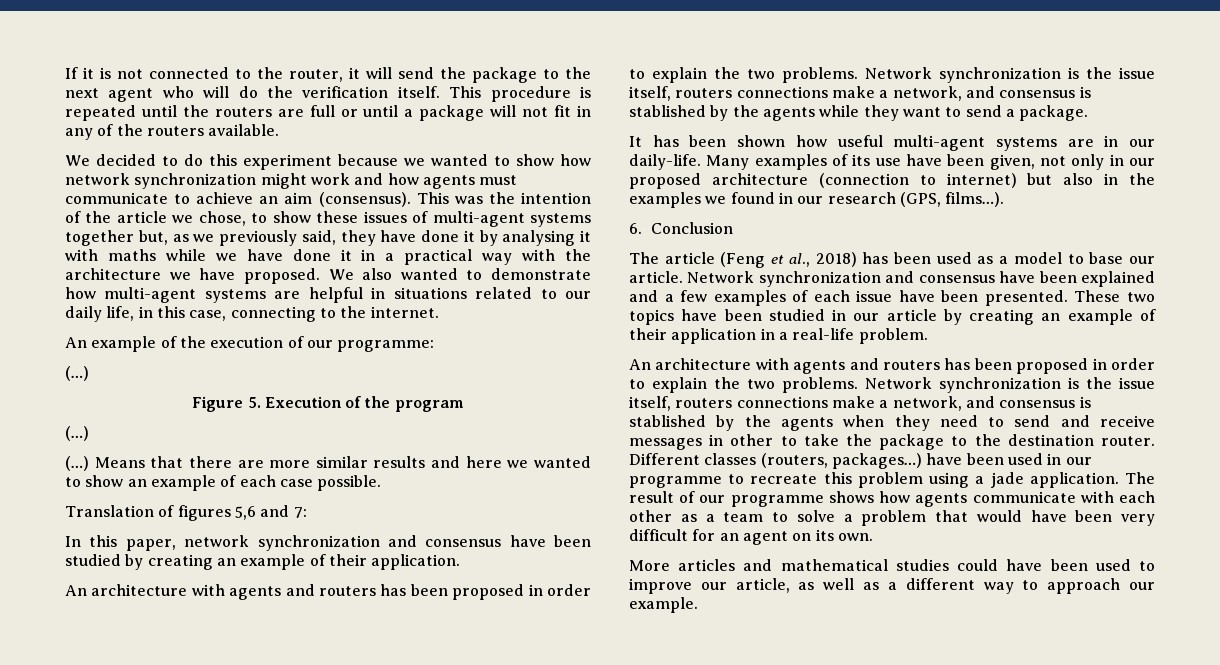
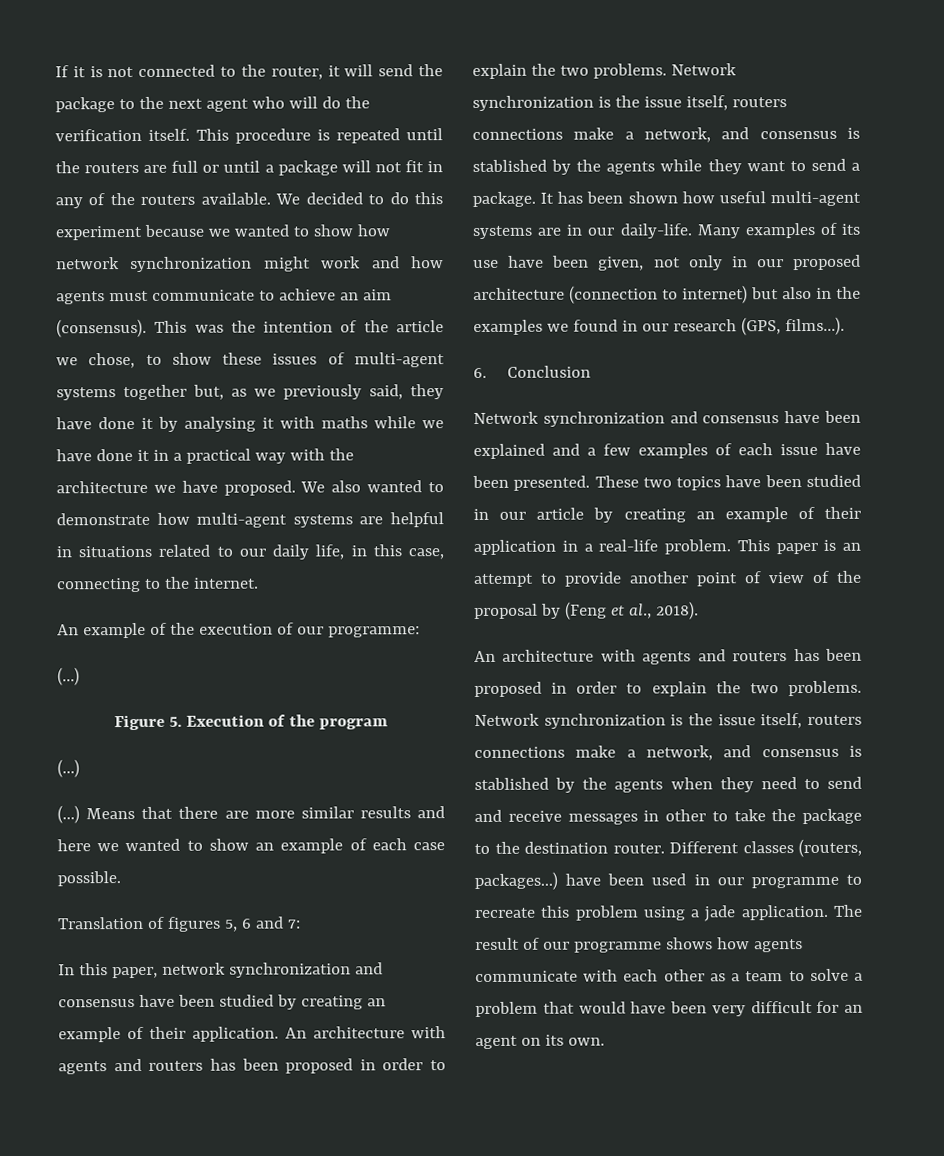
(280, 130) // -> (271, 198) none
[234,506,256,520] 5,6 -> [224,918,252,932] 5, 6
(461, 562) // -> (279, 1034) none
(1089, 113) // -> (536, 199) none
[629,252,1155,268] [629,271,683,283] The article (Feng et al., 2018) has been used as a model to base our article. -> (591, 371) none
(928, 336) none -> [736,539,861,555] [473,570,862,587] [474,601,699,620] This paper is an attempt to provide another point of view of the proposal by (Feng et al., 2018).
[629,559,1155,571] [629,578,1155,594] [629,597,698,613] // More articles and mathematical studies could have been used to improve our article, as well as a different way to approach our example. -> (605, 1041) none

